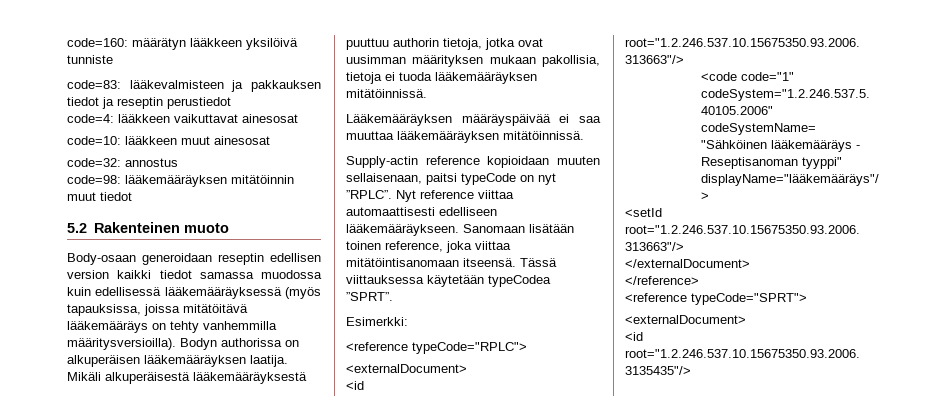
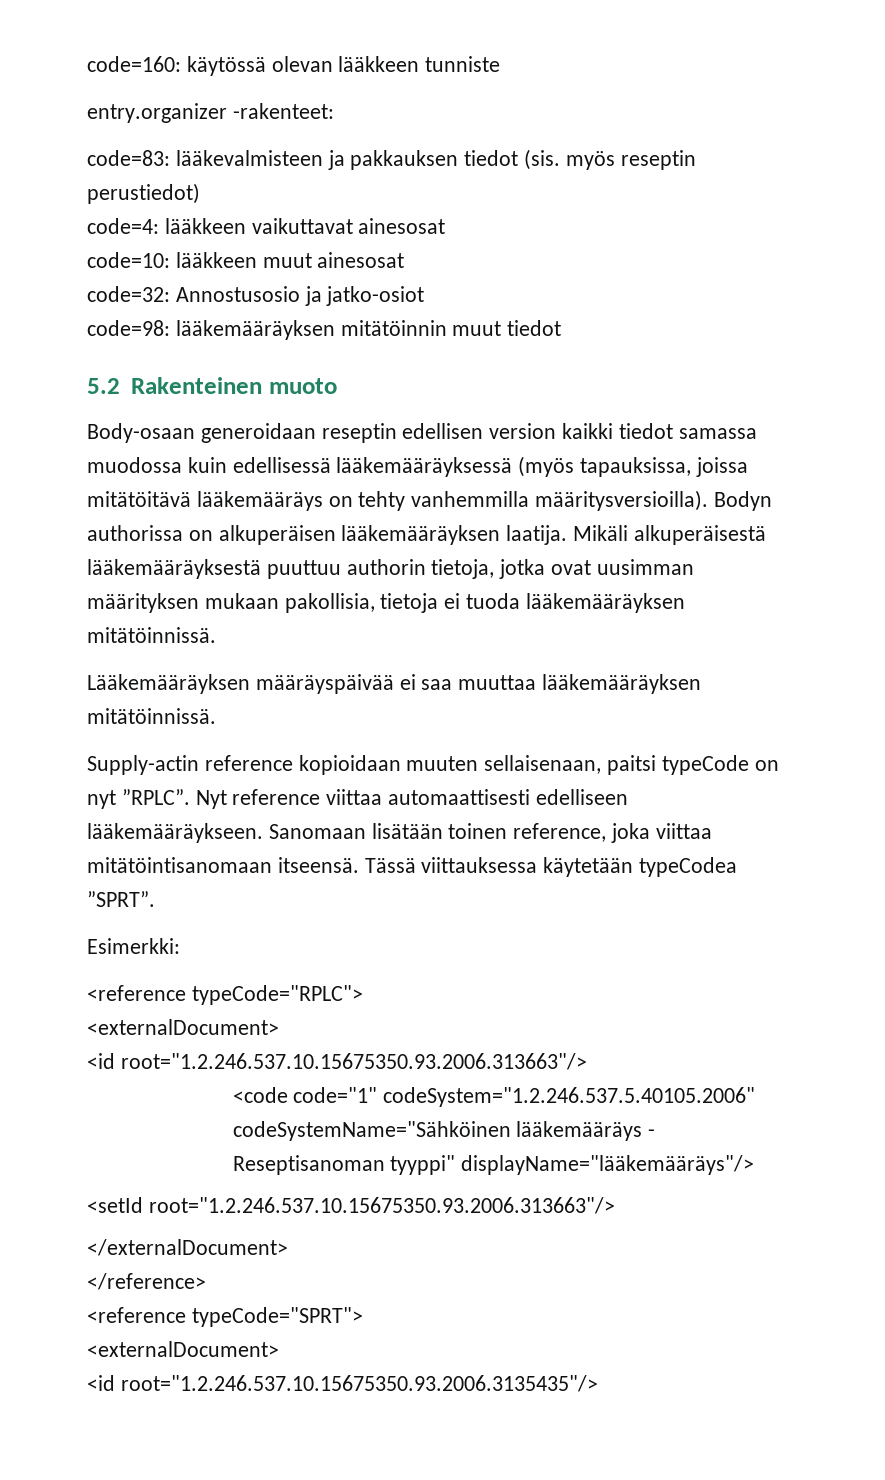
[132,38,298,50] määrätyn lääkkeen yksilöivä -> [186,56,420,76] käytössä olevan lääkkeen
(113, 59) none -> [87,103,334,123] // entry.organizer -rakenteet:
[102,97,231,109] ja reseptin perustiedot -> [524,149,696,170] [87,183,200,204] (sis. myös reseptin perustiedot)
[125,158,178,167] annostus -> [175,286,425,306] Annostusosio ja jatko-osiot

